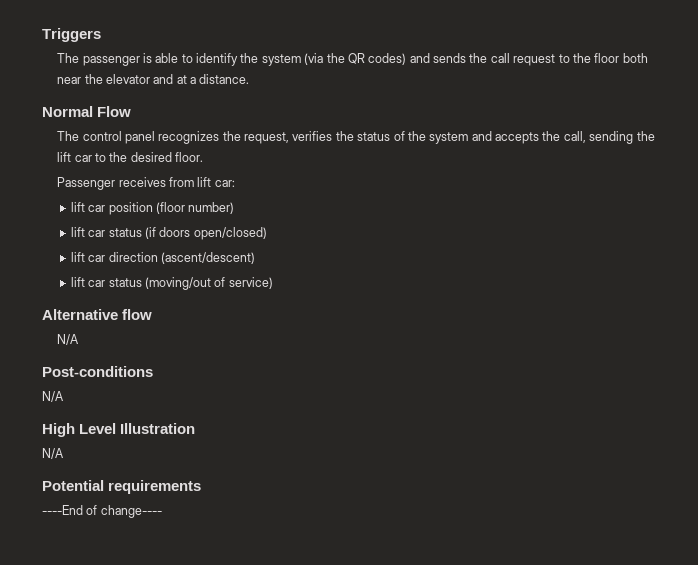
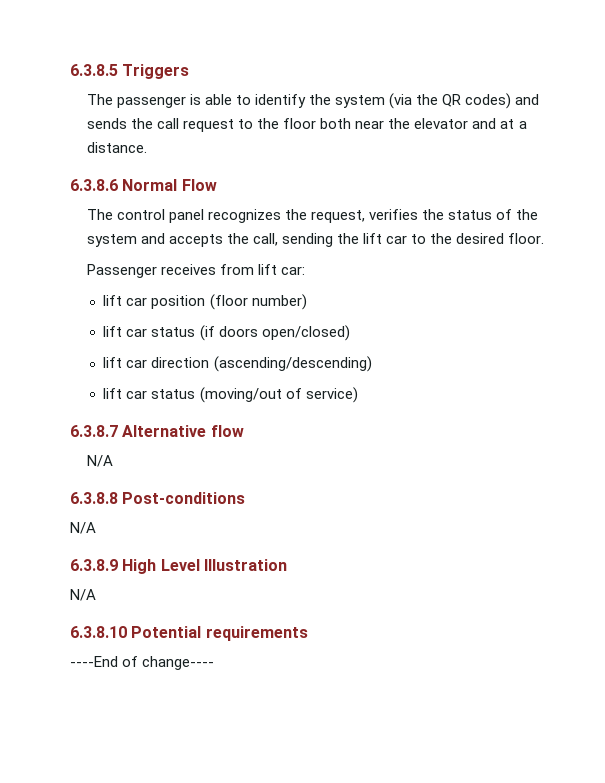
(42, 35) none -> [70,64,118,76] 6.3.8.5
(250, 79) none -> [70,179,118,191] 6.3.8.6
[161,252,256,264] (ascent/descent) -> [213,356,372,372] (ascending/descending)
(273, 283) none -> [70,425,118,437] 6.3.8.7
(80, 339) none -> [70,492,118,504] 6.3.8.8
(64, 396) none -> [70,559,118,571] 6.3.8.9
(64, 453) none -> [70,626,127,638] 6.3.8.10

